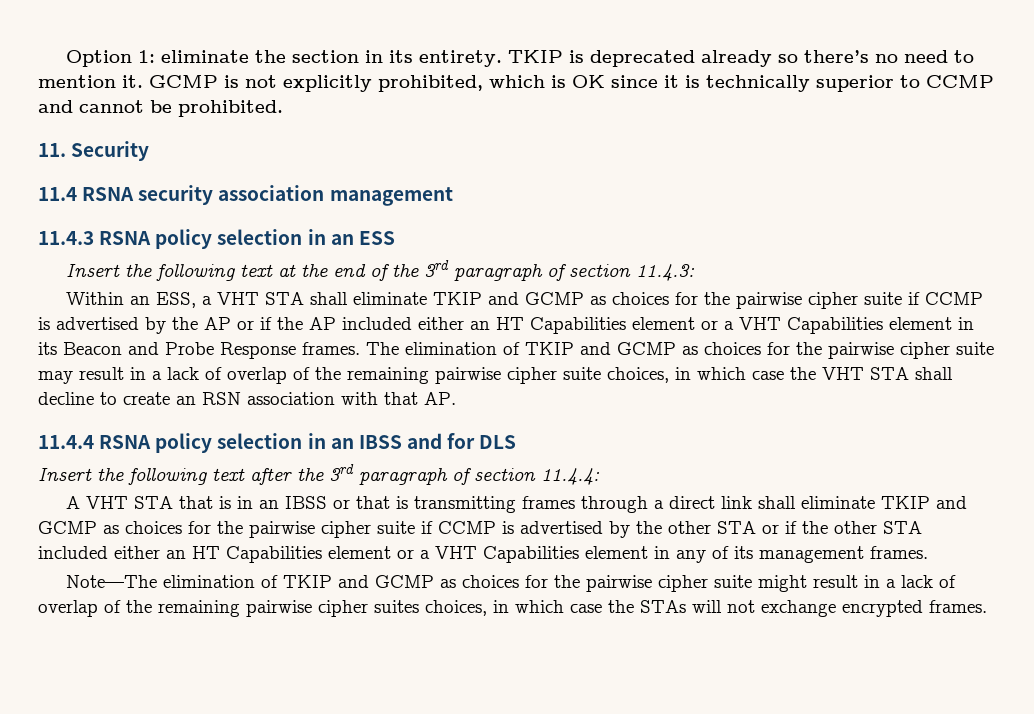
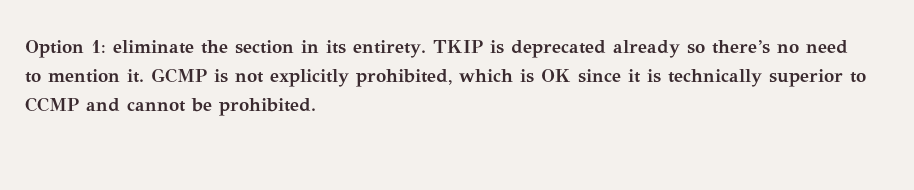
[38,141,150,161] [38,185,453,206] [38,229,395,249] [65,260,695,281] [65,292,983,309] [38,317,974,334] [38,342,994,359] [38,367,953,384] [38,392,456,405] [38,433,517,453] [38,464,600,485] [65,496,967,513] [38,521,922,538] [38,546,928,563] [65,575,956,592] [38,600,987,617] // 11. Security // 11.4 RSNA security association management // 11.4.3 RSNA policy selection in an ESS // Insert the following text at the end of the 3rd paragraph of section 11.4.3: // Within an ESS, a VHT STA shall eliminate TKIP and GCMP as choices for the pairwise cipher suite if CCMP is advertised by the AP or if the AP included either an HT Capabilities element or a VHT Capabilities element in its Beacon and Probe Response frames. The elimination of TKIP and GCMP as choices for the pairwise cipher suite may result in a lack of overlap of the remaining pairwise cipher suite choices, in which case the VHT STA shall decline to create an RSN association with that AP. // 11.4.4 RSNA policy selection in an IBSS and for DLS // Insert the following text after the 3rd paragraph of section 11.4.4: // A VHT STA that is in an IBSS or that is transmitting frames through a direct link shall eliminate TKIP and GCMP as choices for the pairwise cipher suite if CCMP is advertised by the other STA or if the other STA included either an HT Capabilities element or a VHT Capabilities element in any of its management frames. // Note—The elimination of TKIP and GCMP as choices for the pairwise cipher suite might result in a lack of overlap of the remaining pairwise cipher suites choices, in which case the STAs will not exchange encrypted frames. -> (316, 107) none

